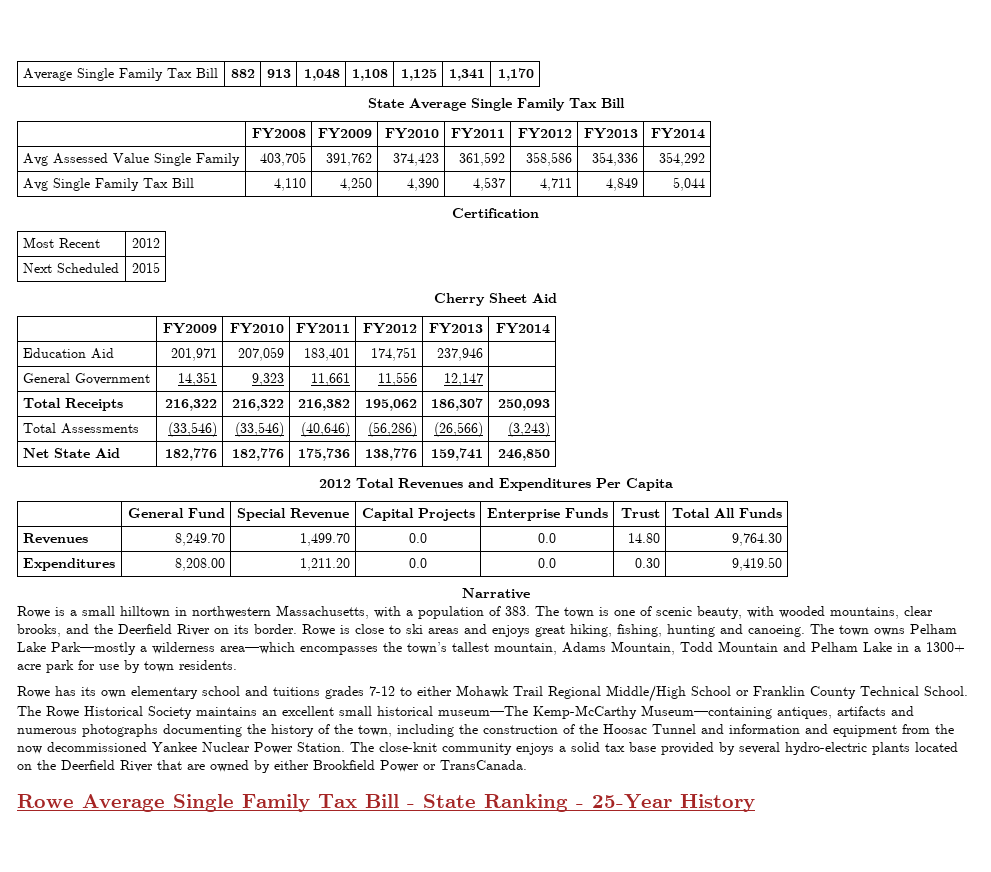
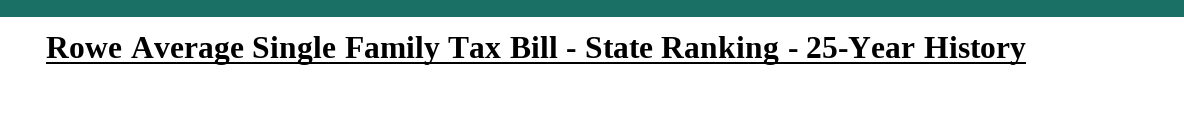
[22,68,218,81] [231,69,256,78] [267,69,292,78] [304,69,341,81] [352,69,389,81] [401,69,438,81] [449,69,486,81] [498,68,535,81] [367,98,625,111] [252,128,307,139] [318,128,373,139] [385,128,440,139] [451,128,506,139] [518,128,573,139] [584,128,639,139] [651,128,706,139] [22,153,240,166] [260,152,307,166] [326,153,373,166] [393,153,440,166] [459,152,506,166] [526,152,573,166] [592,152,639,166] [659,152,706,166] [22,178,194,191] [274,178,307,191] [340,177,373,191] [407,178,440,191] [473,177,506,191] [540,178,573,191] [606,178,639,191] [673,177,706,191] [452,208,539,218] [22,237,100,248] [132,238,161,248] [22,263,119,273] [132,262,161,273] [434,293,557,306] [163,323,218,334] [230,323,285,334] [296,323,351,334] [363,323,418,334] [429,323,484,334] [496,323,551,334] [22,348,114,359] [171,348,218,361] [238,347,285,361] [304,348,351,361] [371,347,418,361] [437,348,484,361] [22,373,150,385] [178,372,218,386] [252,373,285,386] [311,373,351,386] [378,372,418,386] [444,373,484,386] [22,398,123,411] [165,399,218,411] [232,399,285,411] [298,399,351,411] [365,399,418,411] [431,398,484,411] [498,399,551,411] [22,423,139,434] [168,422,218,437] [235,422,285,437] [301,422,351,437] [368,422,418,437] [434,422,484,437] [508,422,551,437] [22,448,120,458] [165,448,218,461] [232,448,285,461] [298,448,351,461] [365,448,418,461] [431,448,484,461] [498,449,551,461] [318,478,673,491] [127,508,225,518] [237,508,349,521] [361,508,475,521] [486,508,608,521] [621,508,661,518] [672,508,783,518] [22,533,88,544] [175,533,226,546] [300,533,351,546] [409,533,427,543] [538,533,556,543] [628,533,661,543] [732,533,783,546] [22,558,115,571] [175,558,226,571] [300,558,351,571] [409,558,427,568] [538,558,556,568] [635,558,661,568] [732,557,783,571] [461,588,530,599] [17,605,933,619] [17,624,957,637] [17,641,965,655] [17,660,237,673] [17,685,968,702] [17,705,914,719] [17,724,954,737] [17,742,958,755] [17,760,527,773] Average Single Family Tax Bill | 882 | 913 | 1,048 | 1,108 | 1,125 | 1,341 | 1,170 // State Average Single Family Tax Bill // | FY2008 | FY2009 | FY2010 | FY2011 | FY2012 | FY2013 | FY2014 // Avg Assessed Value Single Family | 403,705 | 391,762 | 374,423 | 361,592 | 358,586 | 354,336 | 354,292 // Avg Single Family Tax Bill | 4,110 | 4,250 | 4,390 | 4,537 | 4,711 | 4,849 | 5,044 // Certification // Most Recent | 2012 // Next Scheduled | 2015 // Cherry Sheet Aid // | FY2009 | FY2010 | FY2011 | FY2012 | FY2013 | FY2014 // Education Aid | 201,971 | 207,059 | 183,401 | 174,751 | 237,946 | // General Government | 14,351 | 9,323 | 11,661 | 11,556 | 12,147 | // Total Receipts | 216,322 | 216,322 | 216,382 | 195,062 | 186,307 | 250,093 // Total Assessments | (33,546) | (33,546) | (40,646) | (56,286) | (26,566) | (3,243) // Net State Aid | 182,776 | 182,776 | 175,736 | 138,776 | 159,741 | 246,850 // 2012 Total Revenues and Expenditures Per Capita // | General Fund | Special Revenue | Capital Projects | Enterprise Funds | Trust | Total All Funds // Revenues | 8,249.70 | 1,499.70 | 0.0 | 0.0 | 14.80 | 9,764.30 // Expenditures | 8,208.00 | 1,211.20 | 0.0 | 0.0 | 0.30 | 9,419.50 // Narrative // Rowe is a small hilltown in northwestern Massachusetts, with a population of 383. The town is one of scenic beauty, with wooded mountains, clear brooks, and the Deerfield River on its border. Rowe is close to ski areas and enjoys great hiking, fishing, hunting and canoeing. The town owns Pelham Lake Park—mostly a wilderness area—which encompasses the town’s tallest mountain, Adams Mountain, Todd Mountain and Pelham Lake in a 1300+ acre park for use by town residents. // Rowe has its own elementary school and tuitions grades 7-12 to either Mohawk Trail Regional Middle/High School or Franklin County Technical School. The Rowe Historical Society maintains an excellent small historical museum—The Kemp-McCarthy Museum—containing antiques, artifacts and numerous photographs documenting the history of the town, including the construction of the Hoosac Tunnel and information and equipment from the now decommissioned Yankee Nuclear Power Station. The close-knit community enjoys a solid tax base provided by several hydro-electric plants located on the Deerfield River that are owned by either Brookfield Power or TransCanada. // -> (46, 47) none

